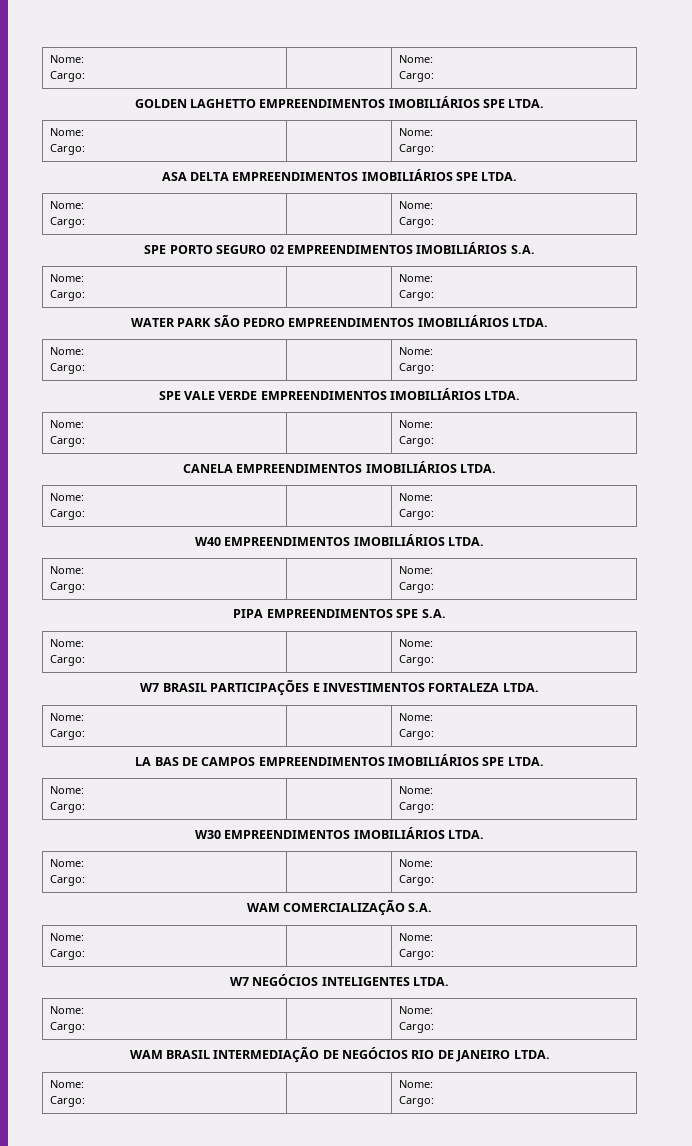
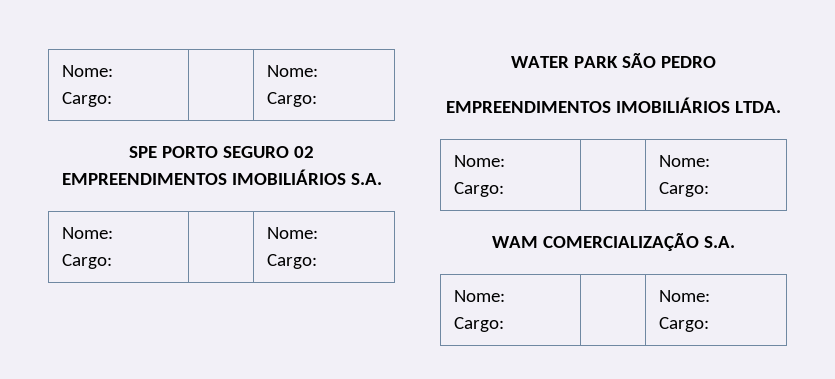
[49,55,84,63] [49,71,85,82] [398,55,433,63] [398,71,434,82] [134,96,545,108] [49,128,84,136] [49,144,85,155] [398,128,433,136] [398,144,434,155] [161,169,518,181] [49,201,84,209] [49,217,85,228] [398,201,433,209] [398,217,434,228] Nome: // Cargo: | | Nome: // Cargo: // GOLDEN LAGHETTO EMPREENDIMENTOS IMOBILIÁRIOS SPE LTDA. // Nome: // Cargo: | | Nome: // Cargo: // ASA DELTA EMPREENDIMENTOS IMOBILIÁRIOS SPE LTDA. // Nome: // Cargo: | | Nome: // Cargo: -> [61,65,113,77] [61,92,112,107] [266,65,318,77] [266,92,317,107] Nome: // Cargo: | | Nome: // Cargo:
[288,315,549,327] [49,347,84,355] [49,363,85,374] [398,347,433,355] [398,363,434,374] [158,388,521,400] [49,420,84,428] [49,436,85,447] [398,420,433,428] [398,436,434,447] [182,461,497,473] [49,493,84,501] [49,509,85,520] [398,493,433,501] [398,509,434,520] [194,534,485,546] [49,566,84,574] [49,582,85,593] [398,566,433,574] [398,582,434,593] [233,609,446,618] [49,639,84,647] [49,655,85,666] [398,639,433,647] [398,655,434,666] [140,680,539,696] [49,713,84,721] [49,729,85,740] [398,713,433,721] [398,729,434,740] [135,754,544,766] [49,786,84,794] [49,802,85,813] [398,786,433,794] [398,802,434,813] [194,830,221,839] EMPREENDIMENTOS IMOBILIÁRIOS LTDA. // Nome: // Cargo: | | Nome: // Cargo: // SPE VALE VERDE EMPREENDIMENTOS IMOBILIÁRIOS LTDA. // Nome: // Cargo: | | Nome: // Cargo: // CANELA EMPREENDIMENTOS IMOBILIÁRIOS LTDA. // Nome: // Cargo: | | Nome: // Cargo: // W40 EMPREENDIMENTOS IMOBILIÁRIOS LTDA. // Nome: // Cargo: | | Nome: // Cargo: // PIPA EMPREENDIMENTOS SPE S.A. // Nome: // Cargo: | | Nome: // Cargo: // W7 BRASIL PARTICIPAÇÕES E INVESTIMENTOS FORTALEZA LTDA. // Nome: // Cargo: | | Nome: // Cargo: // LA BAS DE CAMPOS EMPREENDIMENTOS IMOBILIÁRIOS SPE LTDA. // Nome: // Cargo: | | Nome: // Cargo: // W30 -> (716, 62) //
[229,974,450,986] [49,1006,84,1014] [49,1022,85,1033] [398,1006,433,1014] [398,1022,434,1033] [129,1047,550,1063] [49,1080,84,1088] [49,1096,85,1107] [398,1080,433,1088] [398,1096,434,1107] // W7 NEGÓCIOS INTELIGENTES LTDA. // Nome: // Cargo: | | Nome: // Cargo: // WAM BRASIL INTERMEDIAÇÃO DE NEGÓCIOS RIO DE JANEIRO LTDA. // Nome: // Cargo: | | Nome: // Cargo: -> (709, 324) none

